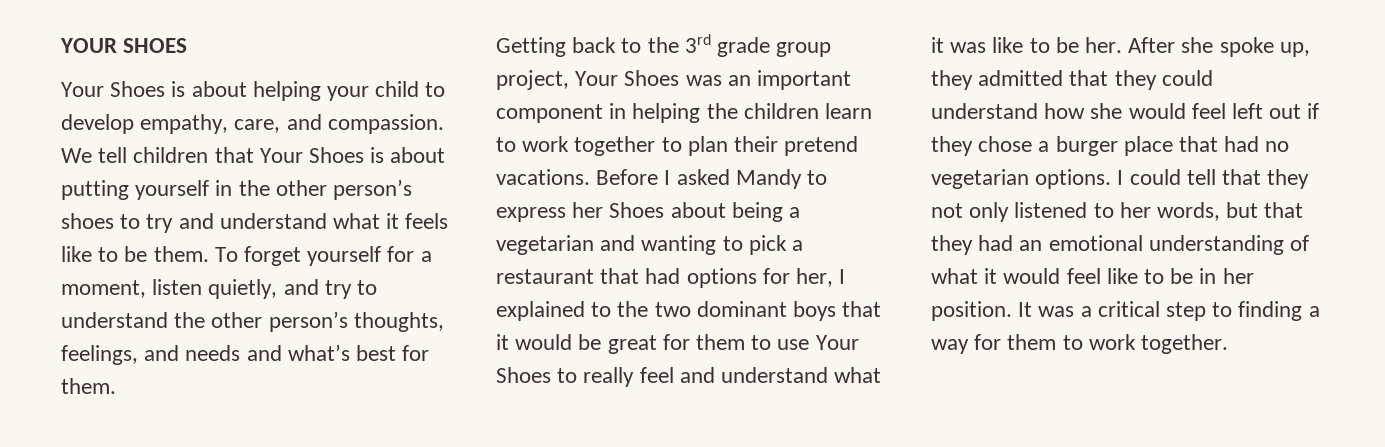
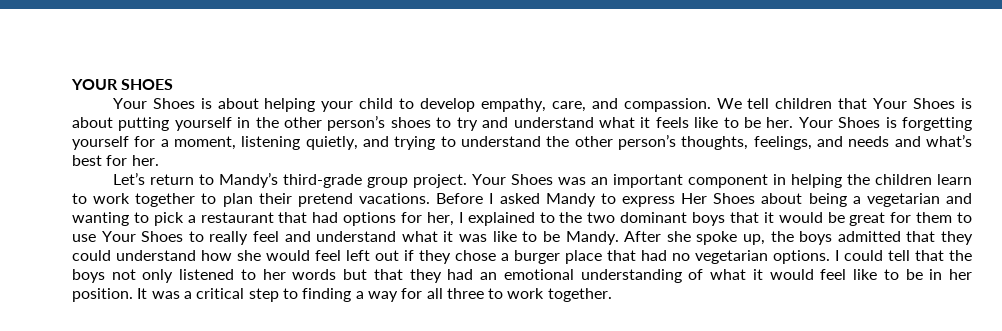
[153,246,302,266] them. To forget -> [766,117,972,131] her. Your Shoes is forgetting
[152,279,203,295] listen -> [241,136,301,150] listening
[324,280,352,299] try -> [394,136,436,150] trying
[61,378,116,394] [496,34,832,57] [496,70,569,90] them. // Getting back to the 3rd grade group project, -> [131,155,159,166] [112,172,467,188] her. // Let’s return to Mandy’s third-grade group project.
[572,202,604,218] her -> [681,193,708,204] Her
[1085,37,1123,53] her. -> [565,231,619,245] Mandy.
[931,70,973,90] they -> [770,231,833,245] the boys
[1267,169,1310,189] they -> [949,250,972,261] [72,269,105,283] the boys
[1157,202,1221,221] words, -> [292,269,337,280] words
[1007,334,1057,350] them -> [426,288,484,299] all three

